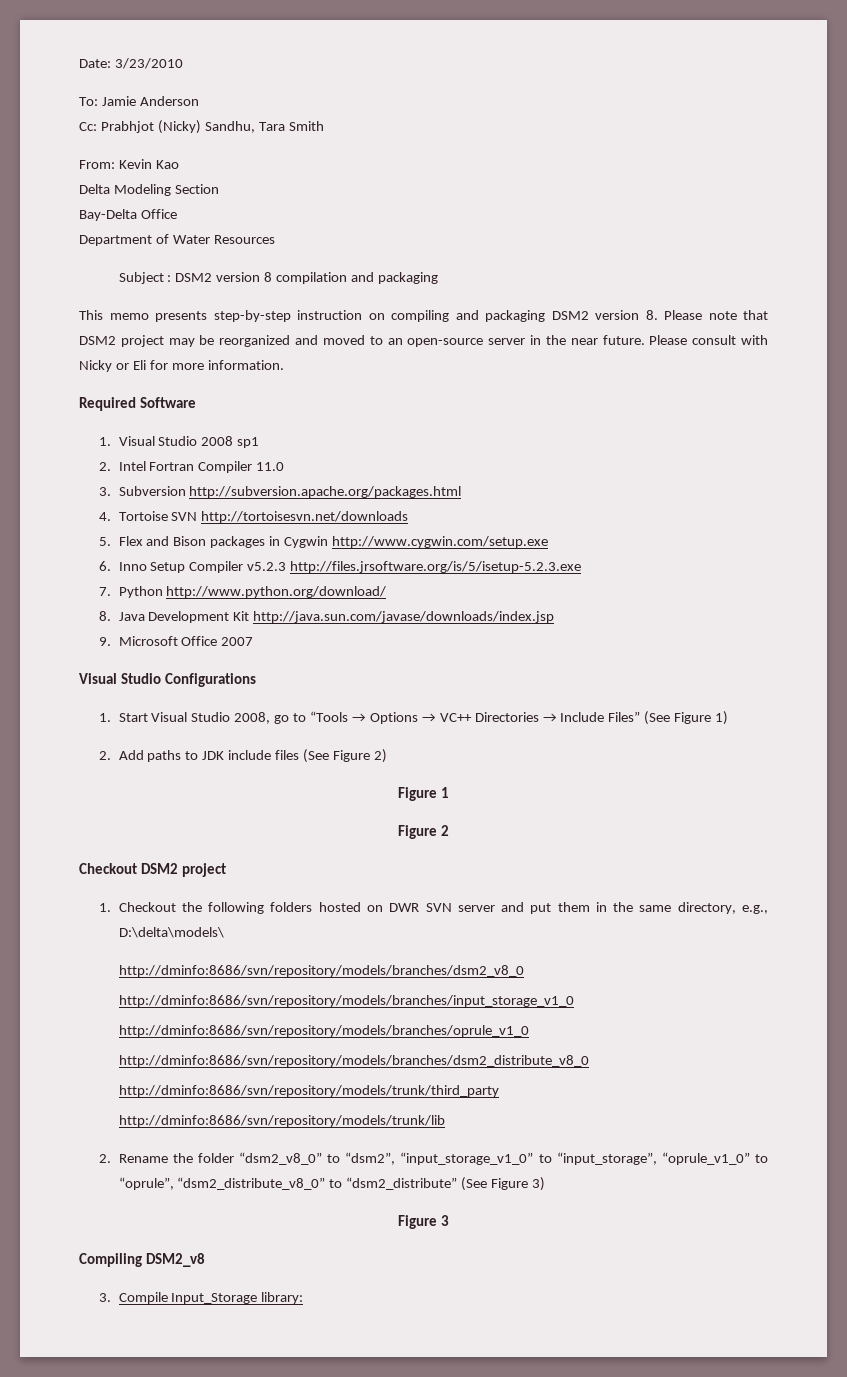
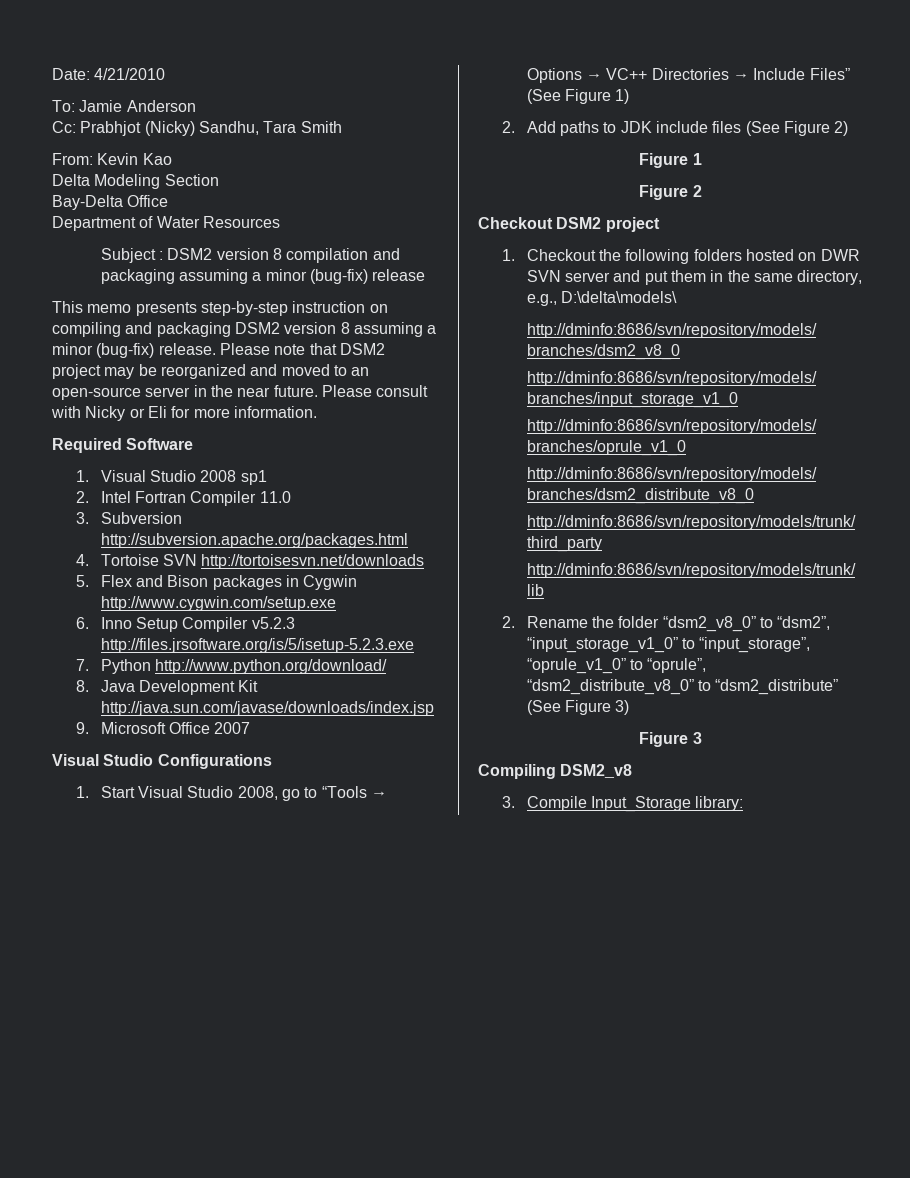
[114,58,183,69] 3/23/2010 -> [94,68,166,80] 4/21/2010
(438, 278) none -> [179,269,426,284] assuming a minor (bug-fix) release
[645,310,658,320] 8. -> [340,322,437,337] [52,343,216,358] 8 assuming a minor (bug-fix) release.

